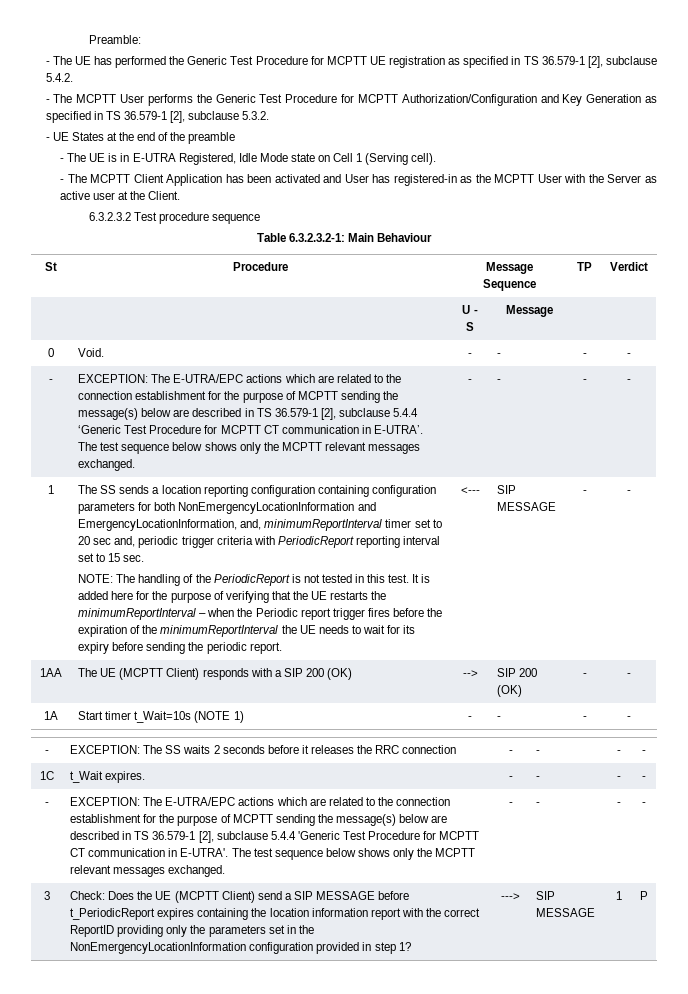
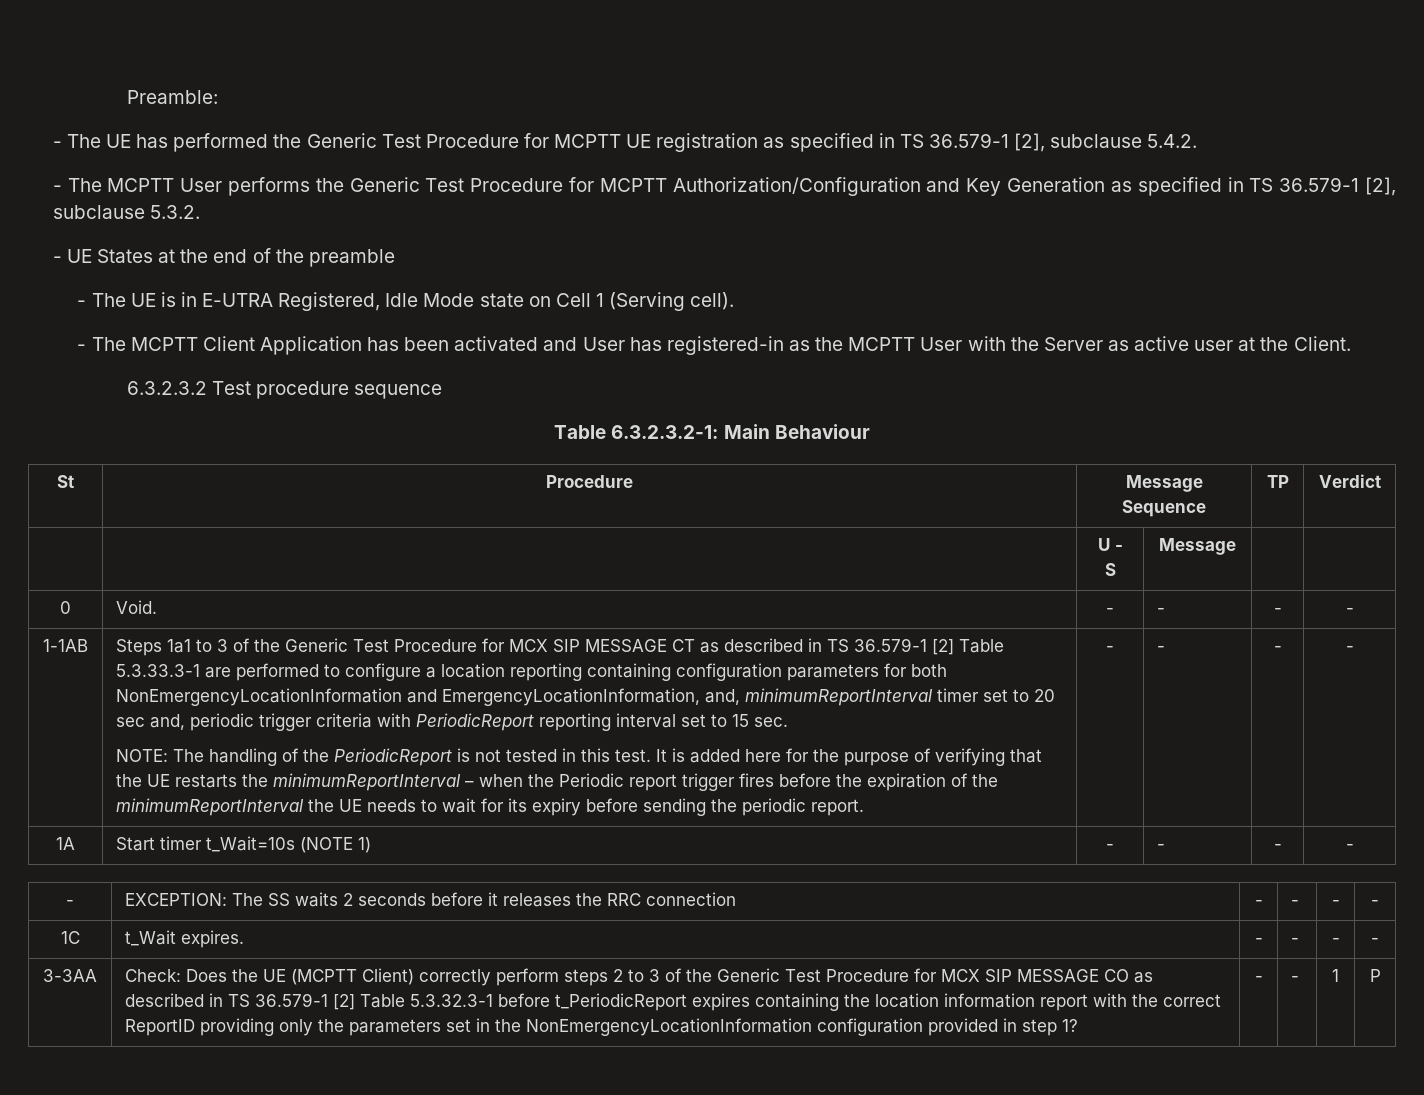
[49,379,53,383] [78,374,401,383] [78,391,398,403] [78,408,419,420] [78,425,423,434] [78,442,421,454] [78,459,136,471] [468,379,472,383] [497,379,502,383] [582,379,587,383] [626,379,631,383] [48,485,54,494] [78,485,150,494] - | EXCEPTION: The E-UTRA/EPC actions which are related to the connection establishment for the purpose of MCPTT sending the message(s) below are described in TS 36.579-1 [2], subclause 5.4.4 ‘Generic Test Procedure for MCPTT CT communication in E-UTRA’. The test sequence below shows only the MCPTT relevant messages exchanged. | - | - | - | - // 1 | The SS sends -> [43,639,88,652] [116,638,1005,656] [116,663,422,681] 1-1AB | Steps 1a1 to 3 of the Generic Test Procedure for MCX SIP MESSAGE CT as described in TS 36.579-1 [2] Table 5.3.33.3-1 are performed to configure
[250,485,315,497] configuration -> (583, 672) none
[460,487,480,494] [497,485,517,494] [497,502,557,511] [582,490,587,494] [626,490,631,494] [40,668,62,677] [78,668,353,680] [462,670,478,677] [497,668,538,677] [497,685,523,697] | <--- | SIP MESSAGE | - | - // 1AA | The UE (MCPTT Client) responds with a SIP 200 (OK) | --> | SIP 200 (OK) -> [1106,646,1114,652] [1157,646,1166,652] | - | -
[45,802,49,806] [70,797,451,806] [70,814,448,826] [70,831,480,843] [70,848,476,860] [70,865,226,877] [508,802,513,806] [536,802,541,806] [617,802,621,806] [641,802,646,806] [44,891,50,900] - | EXCEPTION: The E-UTRA/EPC actions which are related to the connection establishment for the purpose of MCPTT sending the message(s) below are described in TS 36.579-1 [2], subclause 5.4.4 'Generic Test Procedure for MCPTT CT communication in E-UTRA'. The test sequence below shows only the MCPTT relevant messages exchanged. | - | - | - | - // 3 -> [43,969,97,982] 3-3AA
[257,891,376,900] send a SIP MESSAGE -> [419,968,1154,986] [125,993,494,1010] correctly perform steps 2 to 3 of the Generic Test Procedure for MCX SIP MESSAGE CO as described in TS 36.579-1 [2] Table 5.3.32.3-1
[501,893,520,900] [536,891,556,900] [536,908,596,917] ---> | SIP MESSAGE -> [1254,976,1263,982] [1291,976,1300,982] - | -

